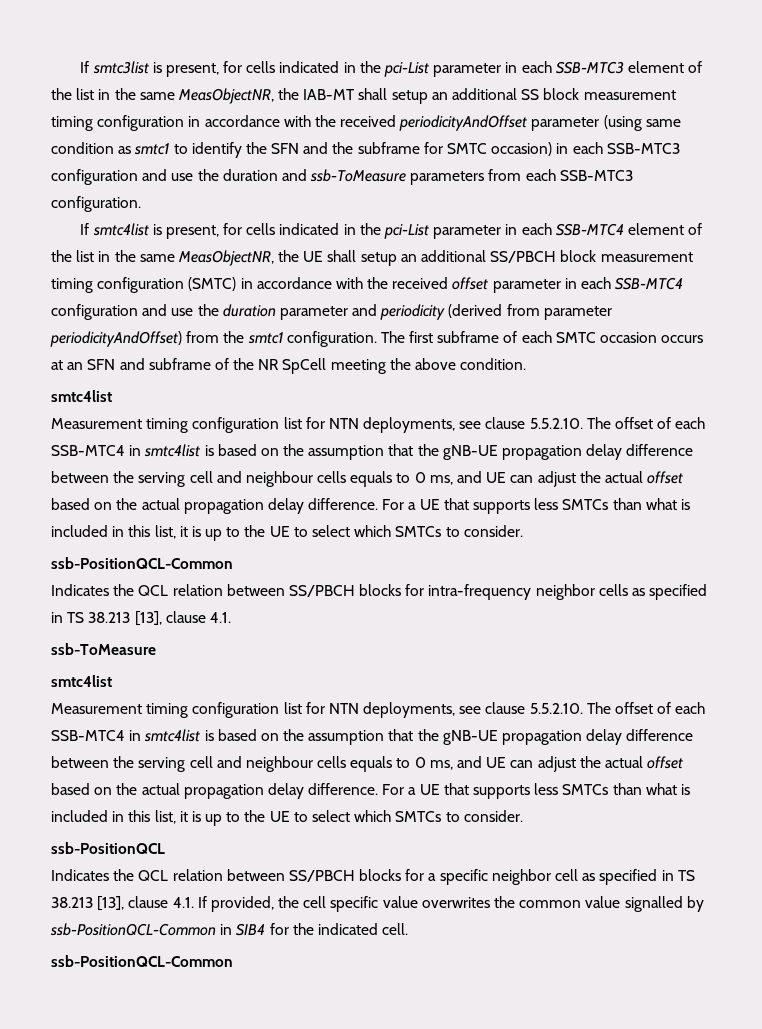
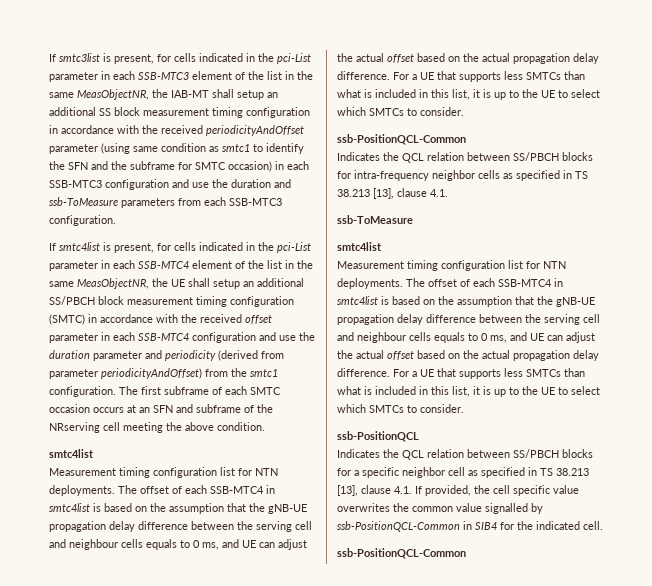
[258,358,327,374] NR SpCell -> [49,422,120,433] NRserving cell
[363,417,583,433] deployments, see clause 5.5.2.10. -> [49,485,115,496] deployments.
[363,702,583,718] deployments, see clause 5.5.2.10. -> [337,278,403,289] deployments.

